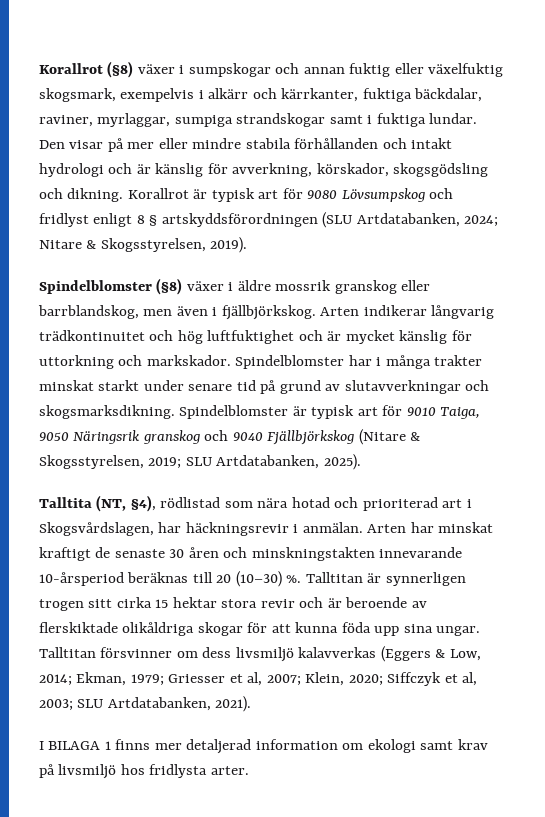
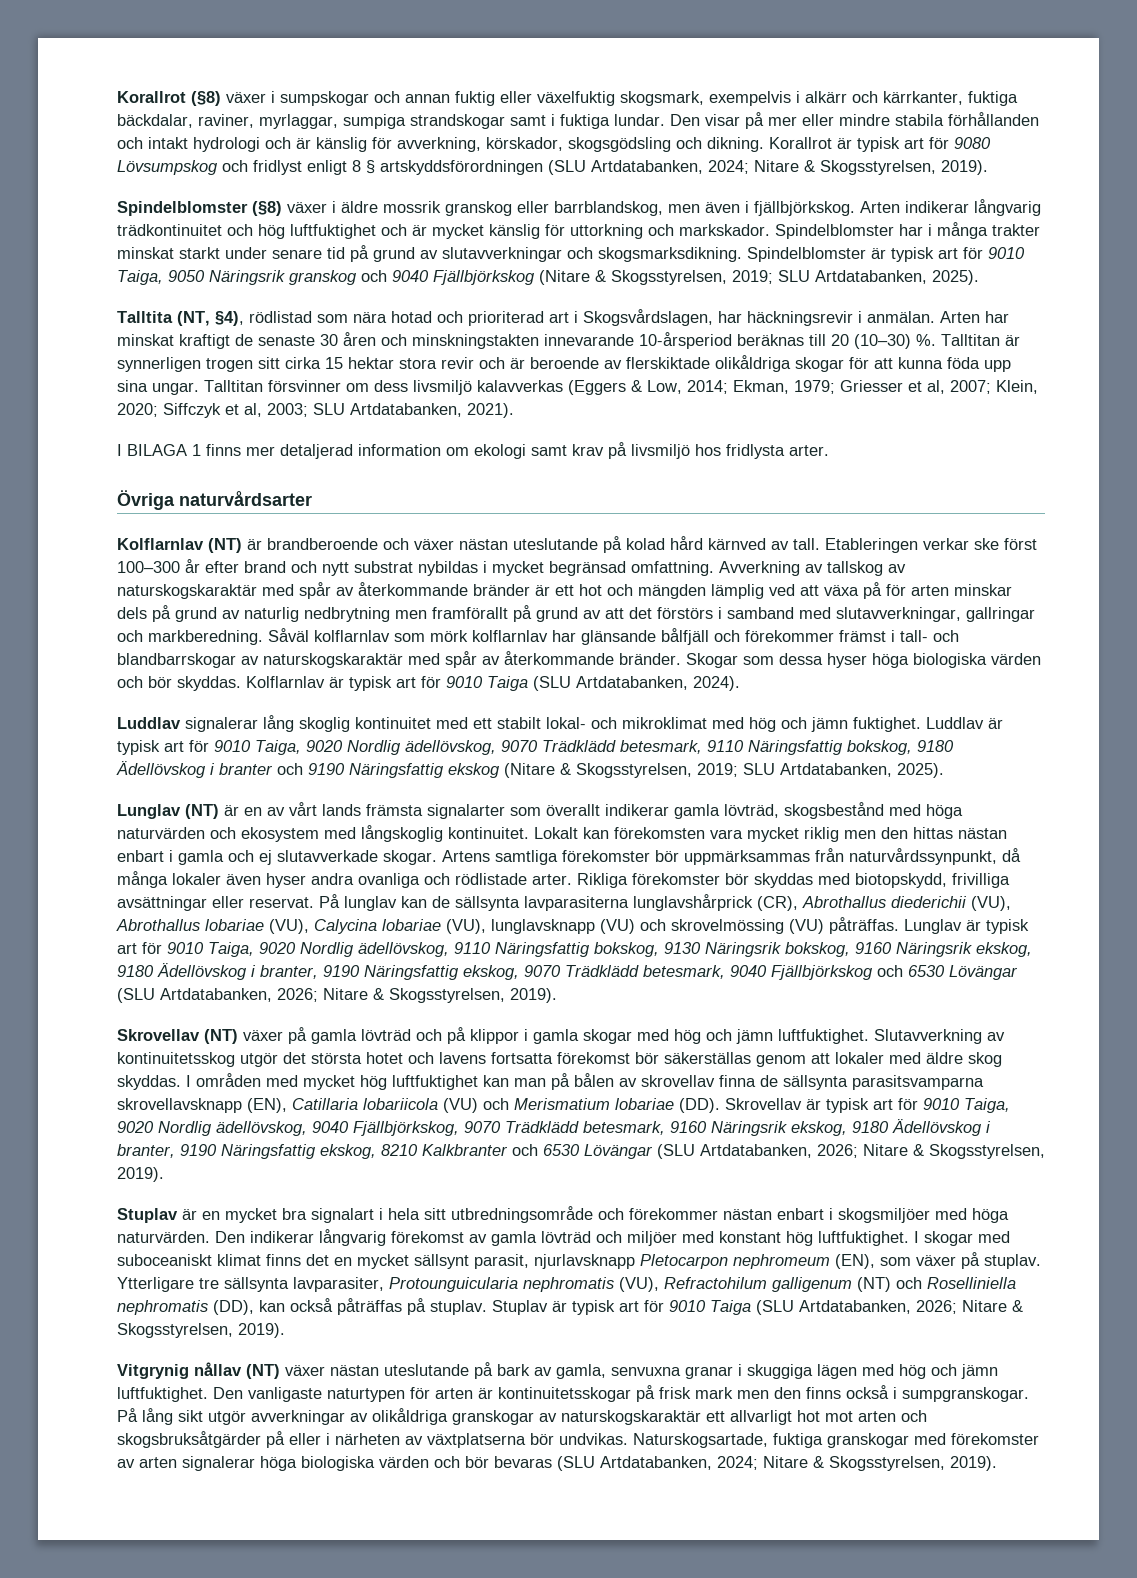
(249, 770) none -> [117,490,312,510] [117,536,1037,553] [117,559,906,576] [117,582,1012,599] [117,605,1035,622] [117,628,959,645] [117,651,1041,668] [117,676,740,691] [117,715,1003,732] [117,740,954,755] [116,761,944,778] [117,802,963,819] [117,825,1007,842] [117,848,1021,865] [117,871,1010,888] [117,894,1011,911] [116,917,1029,934] [117,942,1032,957] [117,963,1018,980] [117,988,557,1003] [117,1027,1005,1044] [117,1052,1002,1067] [117,1073,984,1090] [117,1098,1010,1113] [117,1119,991,1136] [117,1144,1045,1159] [117,1167,164,1182] [117,1206,1009,1223] [117,1229,1010,1246] [117,1252,1041,1269] [117,1277,1016,1292] [117,1298,1023,1315] [117,1323,285,1338] [117,1362,998,1379] [117,1385,1029,1402] [117,1408,927,1425] [117,1431,1039,1448] [117,1456,997,1471] // Övriga naturvårdsarter // Kolflarnlav (NT) är brandberoende och växer nästan uteslutande på kolad hård kärnved av tall. Etableringen verkar ske först 100–300 år efter brand och nytt substrat nybildas i mycket begränsad omfattning. Avverkning av tallskog av naturskogskaraktär med spår av återkommande bränder är ett hot och mängden lämplig ved att växa på för arten minskar dels på grund av naturlig nedbrytning men framförallt på grund av att det förstörs i samband med slutavverkningar, gallringar och markberedning. Såväl kolflarnlav som mörk kolflarnlav har glänsande bålfjäll och förekommer främst i tall- och blandbarrskogar av naturskogskaraktär med spår av återkommande bränder. Skogar som dessa hyser höga biologiska värden och bör skyddas. Kolflarnlav är typisk art för 9010 Taiga (SLU Artdatabanken, 2024). // Luddlav signalerar lång skoglig kontinuitet med ett stabilt lokal- och mikroklimat med hög och jämn fuktighet. Luddlav är typisk art för 9010 Taiga, 9020 Nordlig ädellövskog, 9070 Trädklädd betesmark, 9110 Näringsfattig bokskog, 9180 Ädellövskog i branter och 9190 Näringsfattig ekskog (Nitare & Skogsstyrelsen, 2019; SLU Artdatabanken, 2025). // Lunglav (NT) är en av vårt lands främsta signalarter som överallt indikerar gamla lövträd, skogsbestånd med höga naturvärden och ekosystem med långskoglig kontinuitet. Lokalt kan förekomsten vara mycket riklig men den hittas nästan enbart i gamla och ej slutavverkade skogar. Artens samtliga förekomster bör uppmärksammas från naturvårdssynpunkt, då många lokaler även hyser andra ovanliga och rödlistade arter. Rikliga förekomster bör skyddas med biotopskydd, frivilliga avsättningar eller reservat. På lunglav kan de sällsynta lavparasiterna lunglavshårprick (CR), Abrothallus diederichii (VU), Abrothallus lobariae (VU), Calycina lobariae (VU), lunglavsknapp (VU) och skrovelmössing (VU) påträffas. Lunglav är typisk art för 9010 Taiga, 9020 Nordlig ädellövskog, 9110 Näringsfattig bokskog, 9130 Näringsrik bokskog, 9160 Näringsrik ekskog, 9180 Ädellövskog i branter, 9190 Näringsfattig ekskog, 9070 Trädklädd betesmark, 9040 Fjällbjörkskog och 6530 Lövängar (SLU Artdatabanken, 2026; Nitare & Skogsstyrelsen, 2019). // Skrovellav (NT) växer på gamla lövträd och på klippor i gamla skogar med hög och jämn luftfuktighet. Slutavverkning av kontinuitetsskog utgör det största hotet och lavens fortsatta förekomst bör säkerställas genom att lokaler med äldre skog skyddas. I områden med mycket hög luftfuktighet kan man på bålen av skrovellav finna de sällsynta parasitsvamparna skrovellavsknapp (EN), Catillaria lobariicola (VU) och Merismatium lobariae (DD). Skrovellav är typisk art för 9010 Taiga, 9020 Nordlig ädellövskog, 9040 Fjällbjörkskog, 9070 Trädklädd betesmark, 9160 Näringsrik ekskog, 9180 Ädellövskog i branter, 9190 Näringsfattig ekskog, 8210 Kalkbranter och 6530 Lövängar (SLU Artdatabanken, 2026; Nitare & Skogsstyrelsen, 2019). // Stuplav är en mycket bra signalart i hela sitt utbredningsområde och förekommer nästan enbart i skogsmiljöer med höga naturvärden. Den indikerar långvarig förekomst av gamla lövträd och miljöer med konstant hög luftfuktighet. I skogar med suboceaniskt klimat finns det en mycket sällsynt parasit, njurlavsknapp Pletocarpon nephromeum (EN), som växer på stuplav. Ytterligare tre sällsynta lavparasiter, Protounguicularia nephromatis (VU), Refractohilum galligenum (NT) och Roselliniella nephromatis (DD), kan också påträffas på stuplav. Stuplav är typisk art för 9010 Taiga (SLU Artdatabanken, 2026; Nitare & Skogsstyrelsen, 2019). // Vitgrynig nållav (NT) växer nästan uteslutande på bark av gamla, senvuxna granar i skuggiga lägen med hög och jämn luftfuktighet. Den vanligaste naturtypen för arten är kontinuitetsskogar på frisk mark men den finns också i sumpgranskogar. På lång sikt utgör avverkningar av olikåldriga granskogar av naturskogskaraktär ett allvarligt hot mot arten och skogsbruksåtgärder på eller i närheten av växtplatserna bör undvikas. Naturskogsartade, fuktiga granskogar med förekomster av arten signalerar höga biologiska värden och bör bevaras (SLU Artdatabanken, 2024; Nitare & Skogsstyrelsen, 2019).

